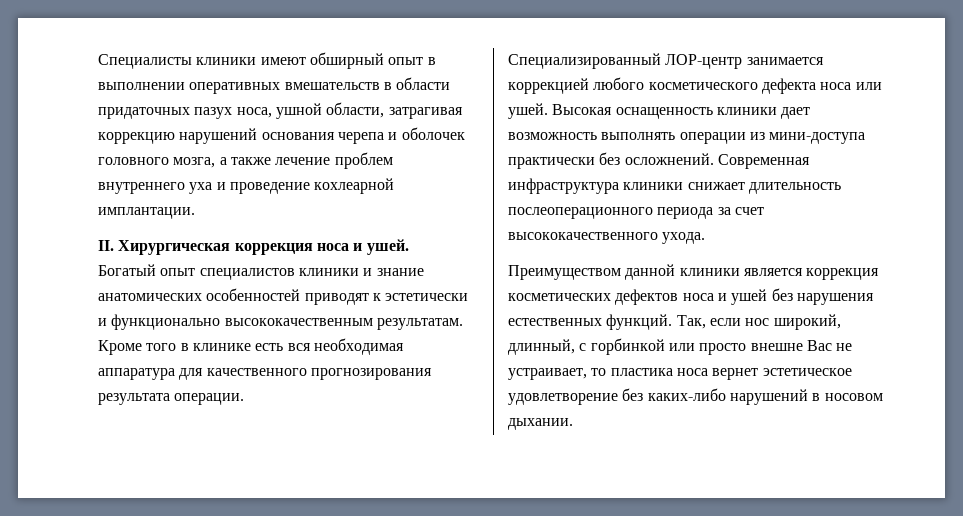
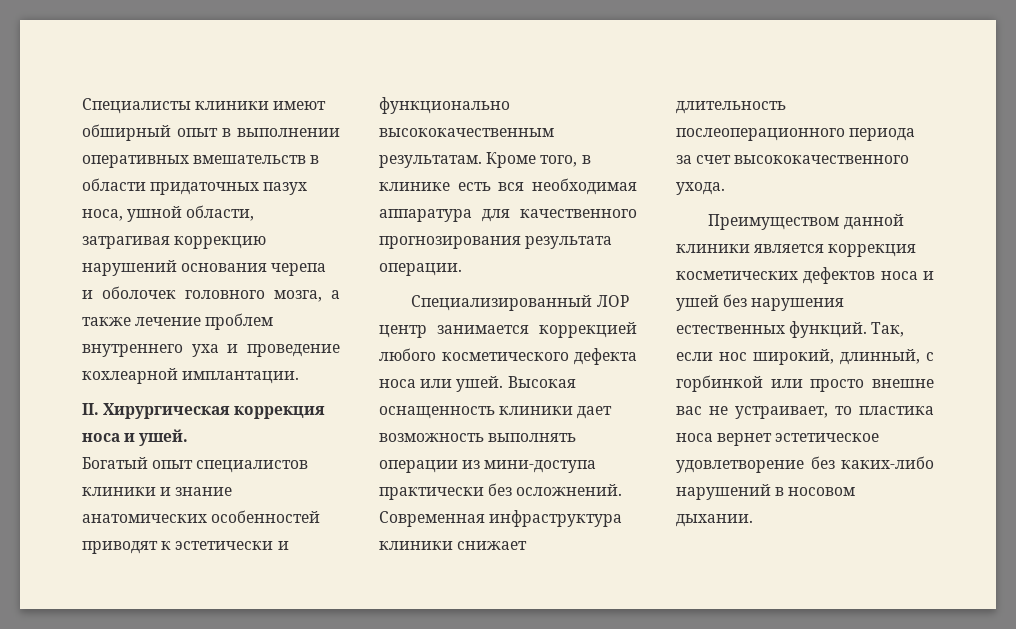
[146,343,177,351] того -> [540,155,578,167] того,
[665,54,743,69] ЛОР-центр -> [596,295,629,307] [379,325,427,338] ЛОР центр
[806,340,832,351] Вас -> [676,406,702,415] вас

